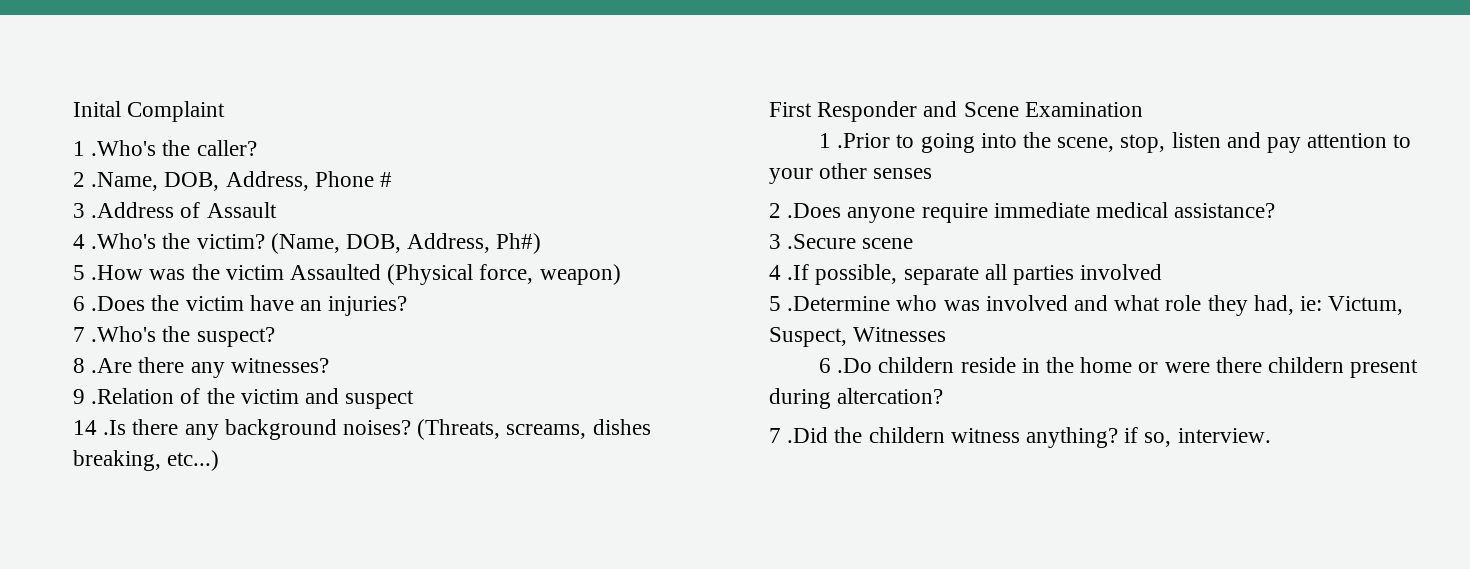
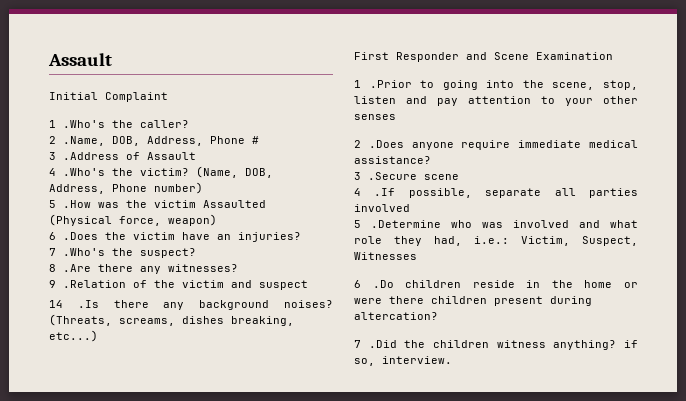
[73,101,121,117] Inital -> [48,53,112,66] [49,92,98,100] Assault // Initial
[496,233,542,254] Ph#) -> [112,182,203,194] Phone number)
[1300,296,1404,315] ie: Victum, -> [474,236,570,246] i.e.: Victim,
[878,357,955,373] childern -> [405,280,462,288] children
[1267,357,1344,373] childern -> [431,296,487,304] children
[868,427,945,443] childern -> [433,340,489,348] children

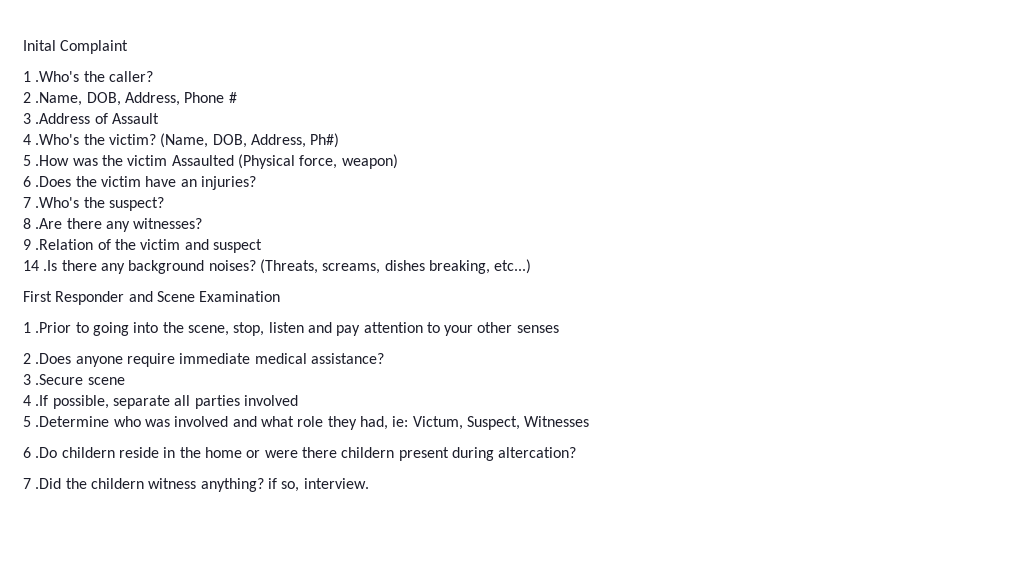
[48,53,112,66] [49,92,98,100] Assault // Initial -> [23,40,56,51] Inital
[112,182,203,194] Phone number) -> [310,133,340,148] Ph#)
[474,236,570,246] i.e.: Victim, -> [392,416,463,430] ie: Victum,
[405,280,462,288] children -> [61,447,115,458] childern
[431,296,487,304] children -> [341,447,395,458] childern
[433,340,489,348] children -> [90,478,144,489] childern

